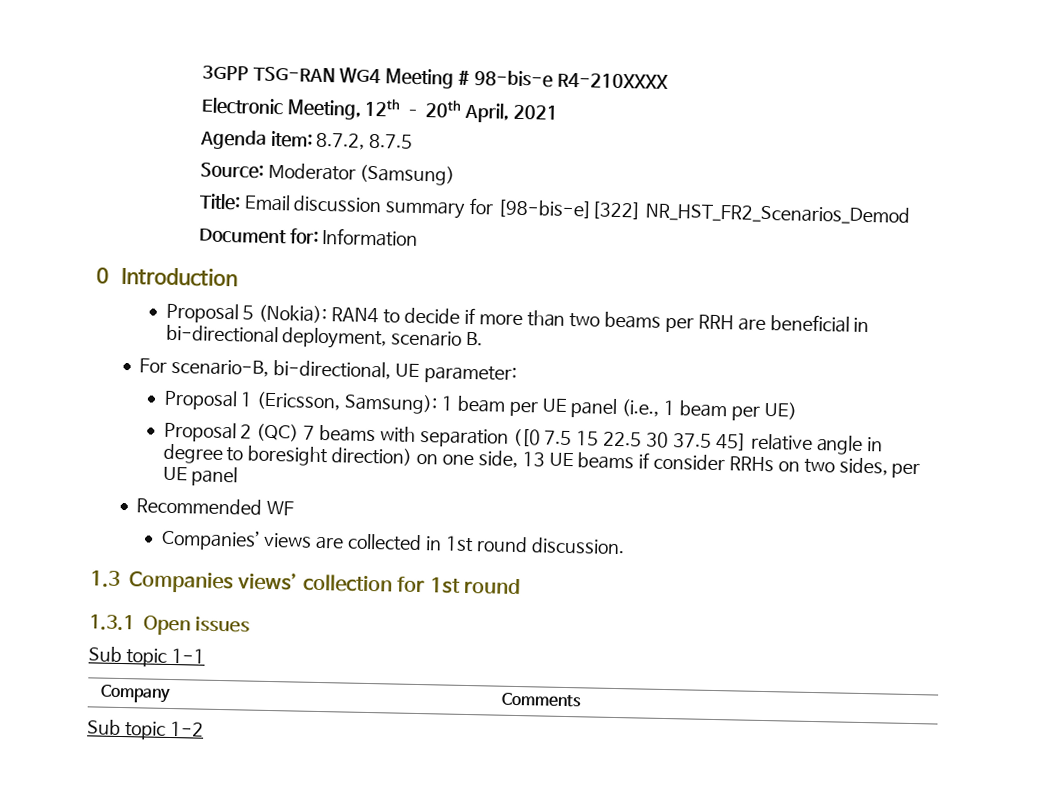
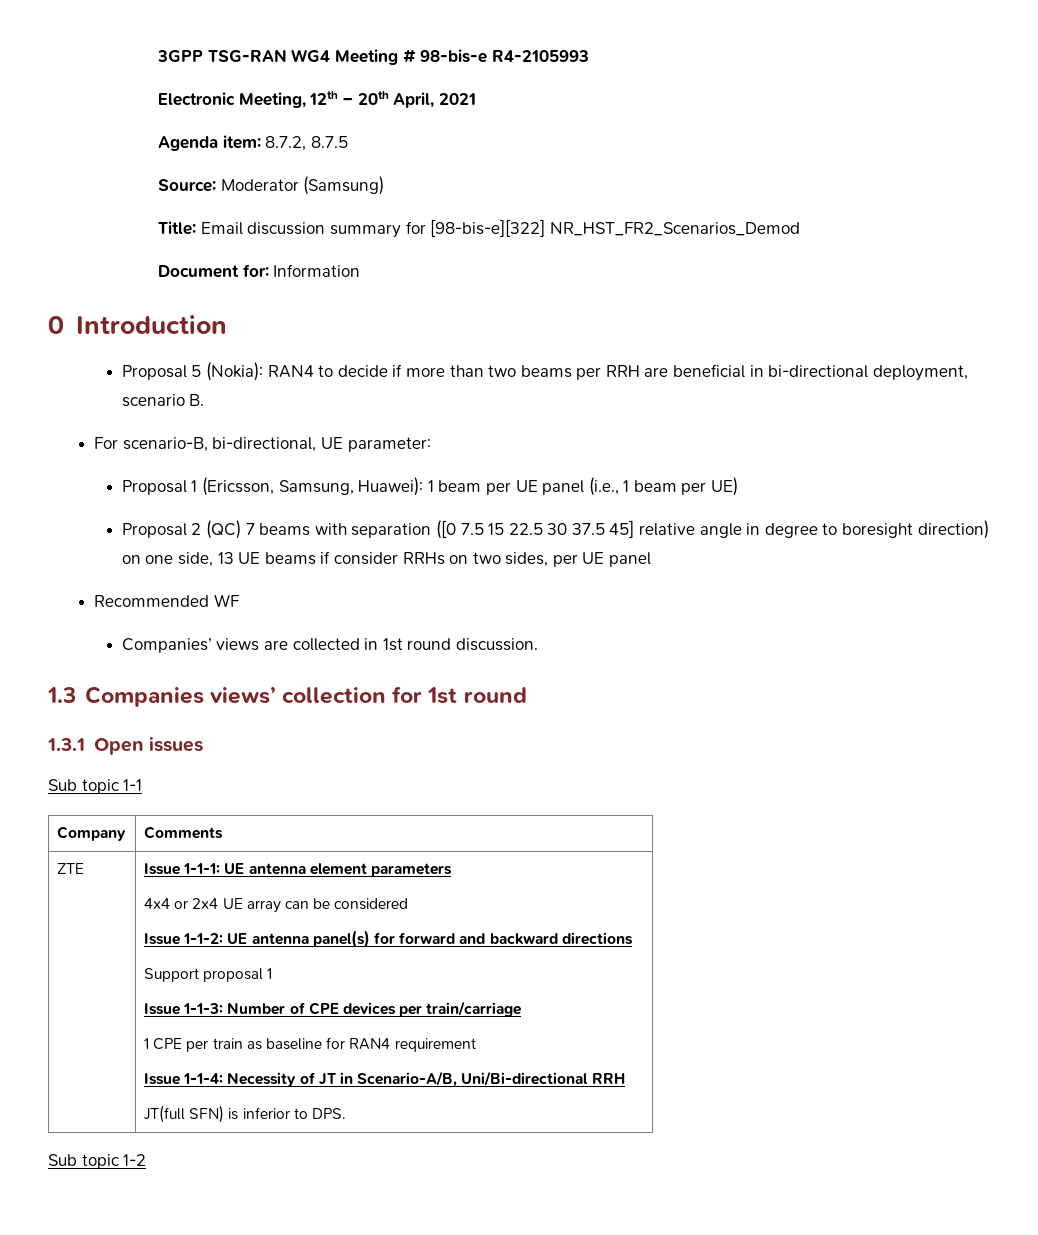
[556,72,669,89] R4-210XXXX -> [491,50,589,62] R4-2105993
[344,393,439,415] Samsung): -> [278,477,424,496] Samsung, Huawei):
(582, 700) none -> [57,863,85,874] [144,863,452,877] [144,898,409,913] [144,930,633,948] [144,968,273,982] [144,1001,522,1017] [144,1037,476,1052] [144,1071,625,1087] [144,1105,346,1123] // ZTE | Issue 1-1-1: UE antenna element parameters // 4x4 or 2x4 UE array can be considered // Issue 1-1-2: UE antenna panel(s) for forward and backward directions // Support proposal 1 // Issue 1-1-3: Number of CPE devices per train/carriage // 1 CPE per train as baseline for RAN4 requirement // Issue 1-1-4: Necessity of JT in Scenario-A/B, Uni/Bi-directional RRH // JT(full SFN) is inferior to DPS.

